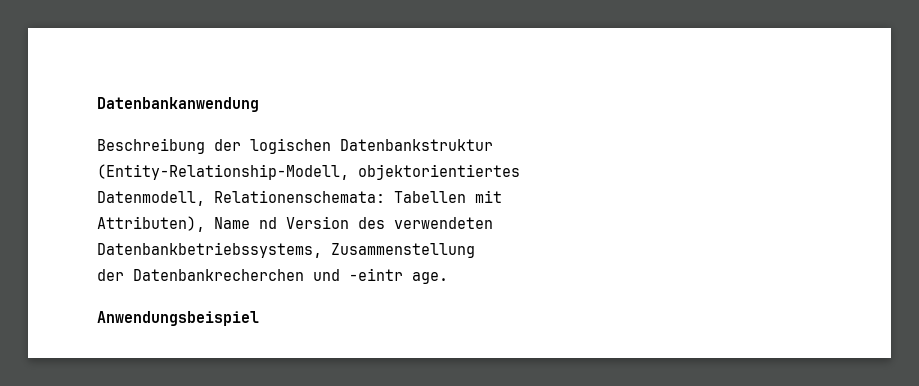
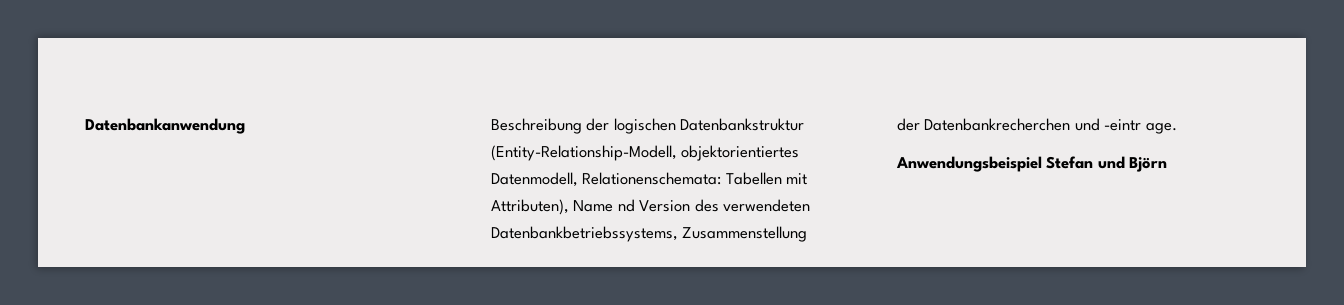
(259, 318) none -> [1046,156,1168,172] Stefan und Björn

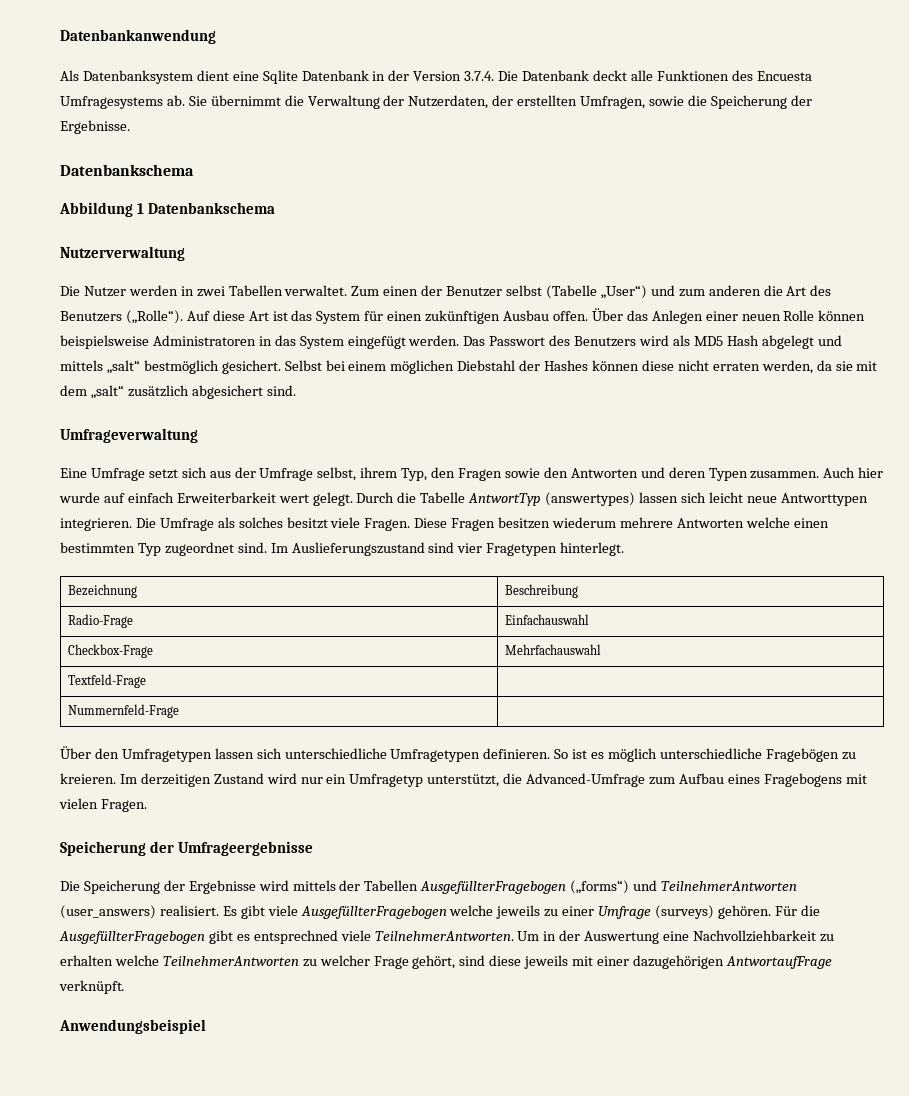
[491,118,805,134] [491,145,800,161] [491,172,808,187] [491,199,811,215] [491,226,808,242] [897,118,1177,134] [896,156,1168,172] Beschreibung der logischen Datenbankstruktur // (Entity-Relationship-Modell, objektorientiertes // Datenmodell, Relationenschemata: Tabellen mit // Attributen), Name nd Version des verwendeten // Datenbankbetriebssystems, Zusammenstellung // der Datenbankrecherchen und -eintr age. // Anwendungsbeispiel Stefan und Björn -> [60,70,812,84] [60,95,812,109] [60,120,130,134] [60,164,194,176] [59,202,275,217] [60,246,185,261] [60,285,832,299] [60,308,866,324] [60,335,842,349] [60,360,878,374] [60,385,296,399] [60,428,198,443] [60,467,884,481] [59,492,868,506] [60,517,829,531] [60,542,625,556] [68,584,138,598] [505,584,579,598] [68,614,134,628] [505,614,590,625] [68,644,154,658] [505,644,602,655] [68,674,147,688] [68,704,180,718] [60,746,856,762] [60,773,867,787] [59,798,147,812] [60,841,314,856] [60,880,798,894] [60,905,820,919] [59,930,834,944] [60,955,832,969] [59,980,125,994] [59,1019,206,1034] Als Datenbanksystem dient eine Sqlite Datenbank in der Version 3.7.4. Die Datenbank deckt alle Funktionen des Encuesta Umfragesystems ab. Sie übernimmt die Verwaltung der Nutzerdaten, der erstellten Umfragen, sowie die Speicherung der Ergebnisse. // Datenbankschema // Abbildung 1 Datenbankschema // Nutzerverwaltung // Die Nutzer werden in zwei Tabellen verwaltet. Zum einen der Benutzer selbst (Tabelle „User“) und zum anderen die Art des Benutzers („Rolle“). Auf diese Art ist das System für einen zukünftigen Ausbau offen. Über das Anlegen einer neuen Rolle können beispielsweise Administratoren in das System eingefügt werden. Das Passwort des Benutzers wird als MD5 Hash abgelegt und mittels „salt“ bestmöglich gesichert. Selbst bei einem möglichen Diebstahl der Hashes können diese nicht erraten werden, da sie mit dem „salt“ zusätzlich abgesichert sind. // Umfrageverwaltung // Eine Umfrage setzt sich aus der Umfrage selbst, ihrem Typ, den Fragen sowie den Antworten und deren Typen zusammen. Auch hier wurde auf einfach Erweiterbarkeit wert gelegt. Durch die Tabelle AntwortTyp (answertypes) lassen sich leicht neue Antworttypen integrieren. Die Umfrage als solches besitzt viele Fragen. Diese Fragen besitzen wiederum mehrere Antworten welche einen bestimmten Typ zugeordnet sind. Im Auslieferungszustand sind vier Fragetypen hinterlegt. // Bezeichnung | Beschreibung // Radio-Frage | Einfachauswahl // Checkbox-Frage | Mehrfachauswahl // Textfeld-Frage | // Nummernfeld-Frage | // Über den Umfragetypen lassen sich unterschiedliche Umfragetypen definieren. So ist es möglich unterschiedliche Fragebögen zu kreieren. Im derzeitigen Zustand wird nur ein Umfragetyp unterstützt, die Advanced-Umfrage zum Aufbau eines Fragebogens mit vielen Fragen. // Speicherung der Umfrageergebnisse // Die Speicherung der Ergebnisse wird mittels der Tabellen AusgefüllterFragebogen („forms“) und TeilnehmerAntworten (user_answers) realisiert. Es gibt viele AusgefüllterFragebogen welche jeweils zu einer Umfrage (surveys) gehören. Für die AusgefüllterFragebogen gibt es entsprechned viele TeilnehmerAntworten. Um in der Auswertung eine Nachvollziehbarkeit zu erhalten welche TeilnehmerAntworten zu welcher Frage gehört, sind diese jeweils mit einer dazugehörigen AntwortaufFrage verknüpft. // Anwendungsbeispiel

